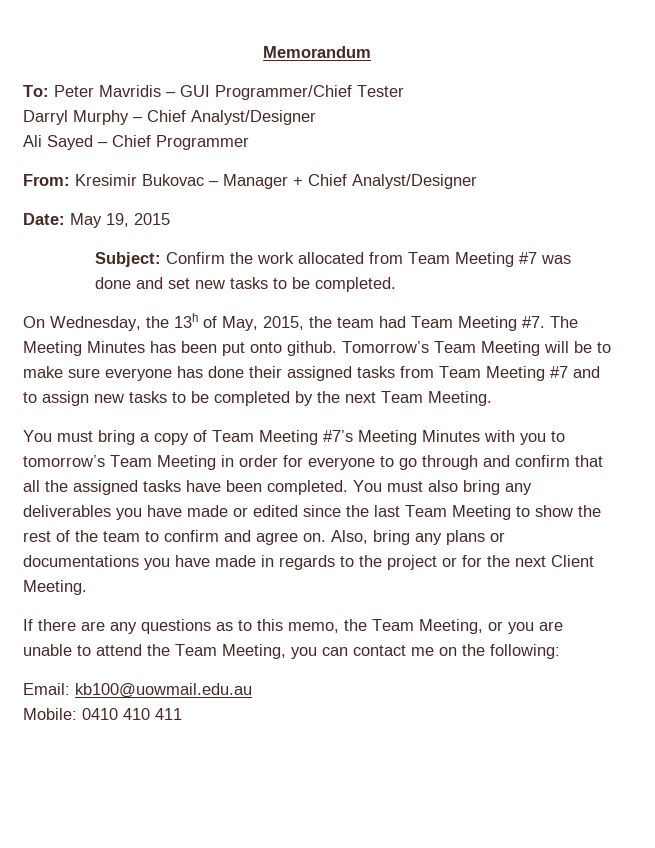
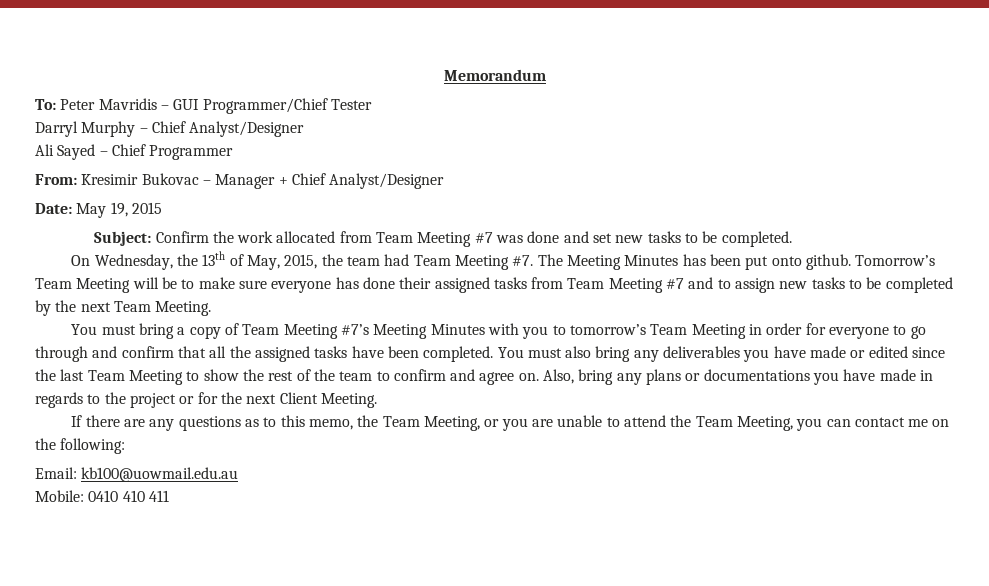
[174,313,198,328] 13h -> [202,251,226,266] 13th

